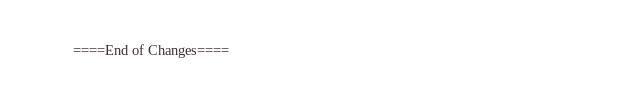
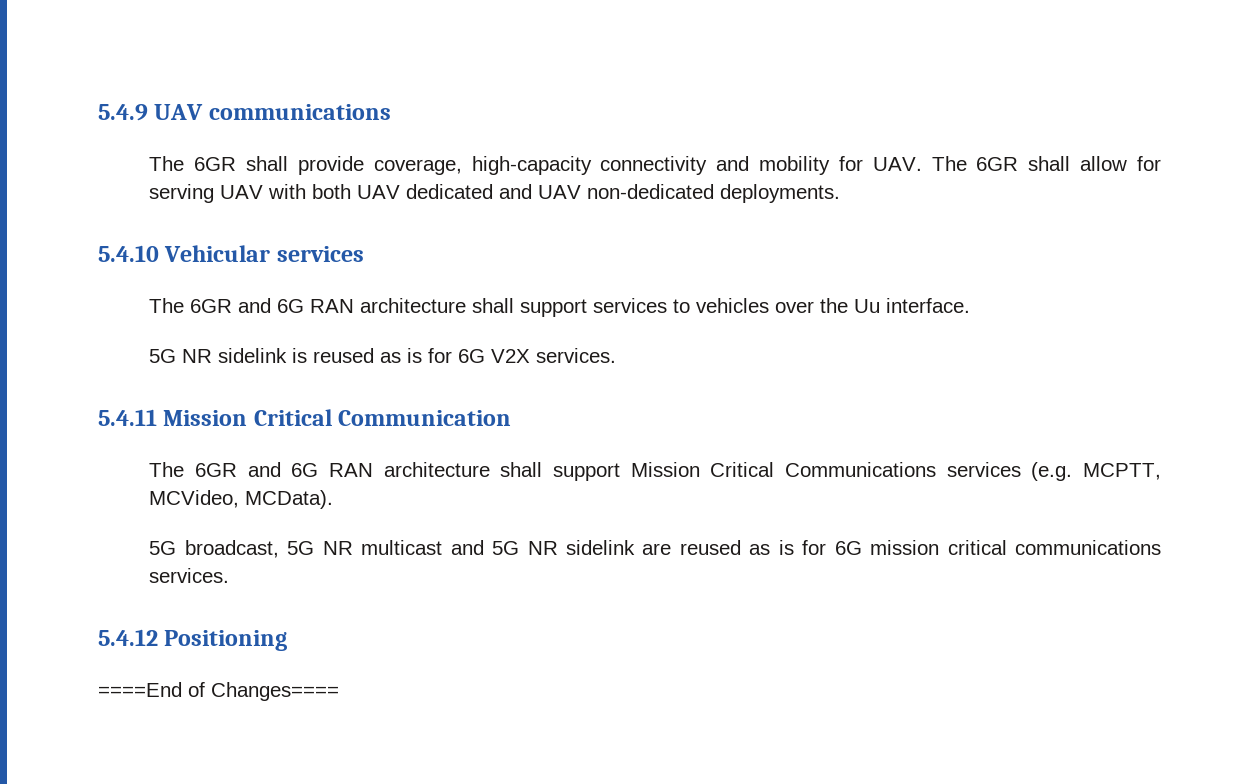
(73, 50) none -> [98,104,391,121] [149,156,1161,175] [149,184,841,203] [98,245,364,262] [149,298,971,317] [149,348,617,363] [98,409,512,426] [149,462,1161,481] [149,490,334,509] [149,540,1161,558] [149,568,230,583] [98,629,288,651] 5.4.9 UAV communications // The 6GR shall provide coverage, high-capacity connectivity and mobility for UAV. The 6GR shall allow for serving UAV with both UAV dedicated and UAV non-dedicated deployments. // 5.4.10 Vehicular services // The 6GR and 6G RAN architecture shall support services to vehicles over the Uu interface. // 5G NR sidelink is reused as is for 6G V2X services. // 5.4.11 Mission Critical Communication // The 6GR and 6G RAN architecture shall support Mission Critical Communications services (e.g. MCPTT, MCVideo, MCData). // 5G broadcast, 5G NR multicast and 5G NR sidelink are reused as is for 6G mission critical communications services. // 5.4.12 Positioning //

